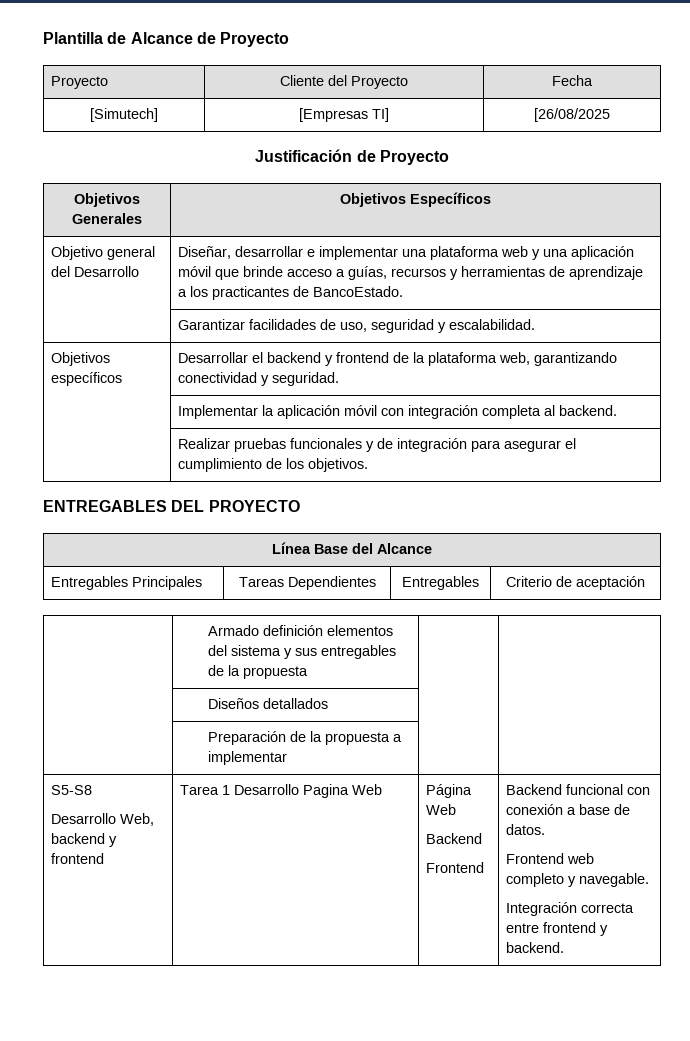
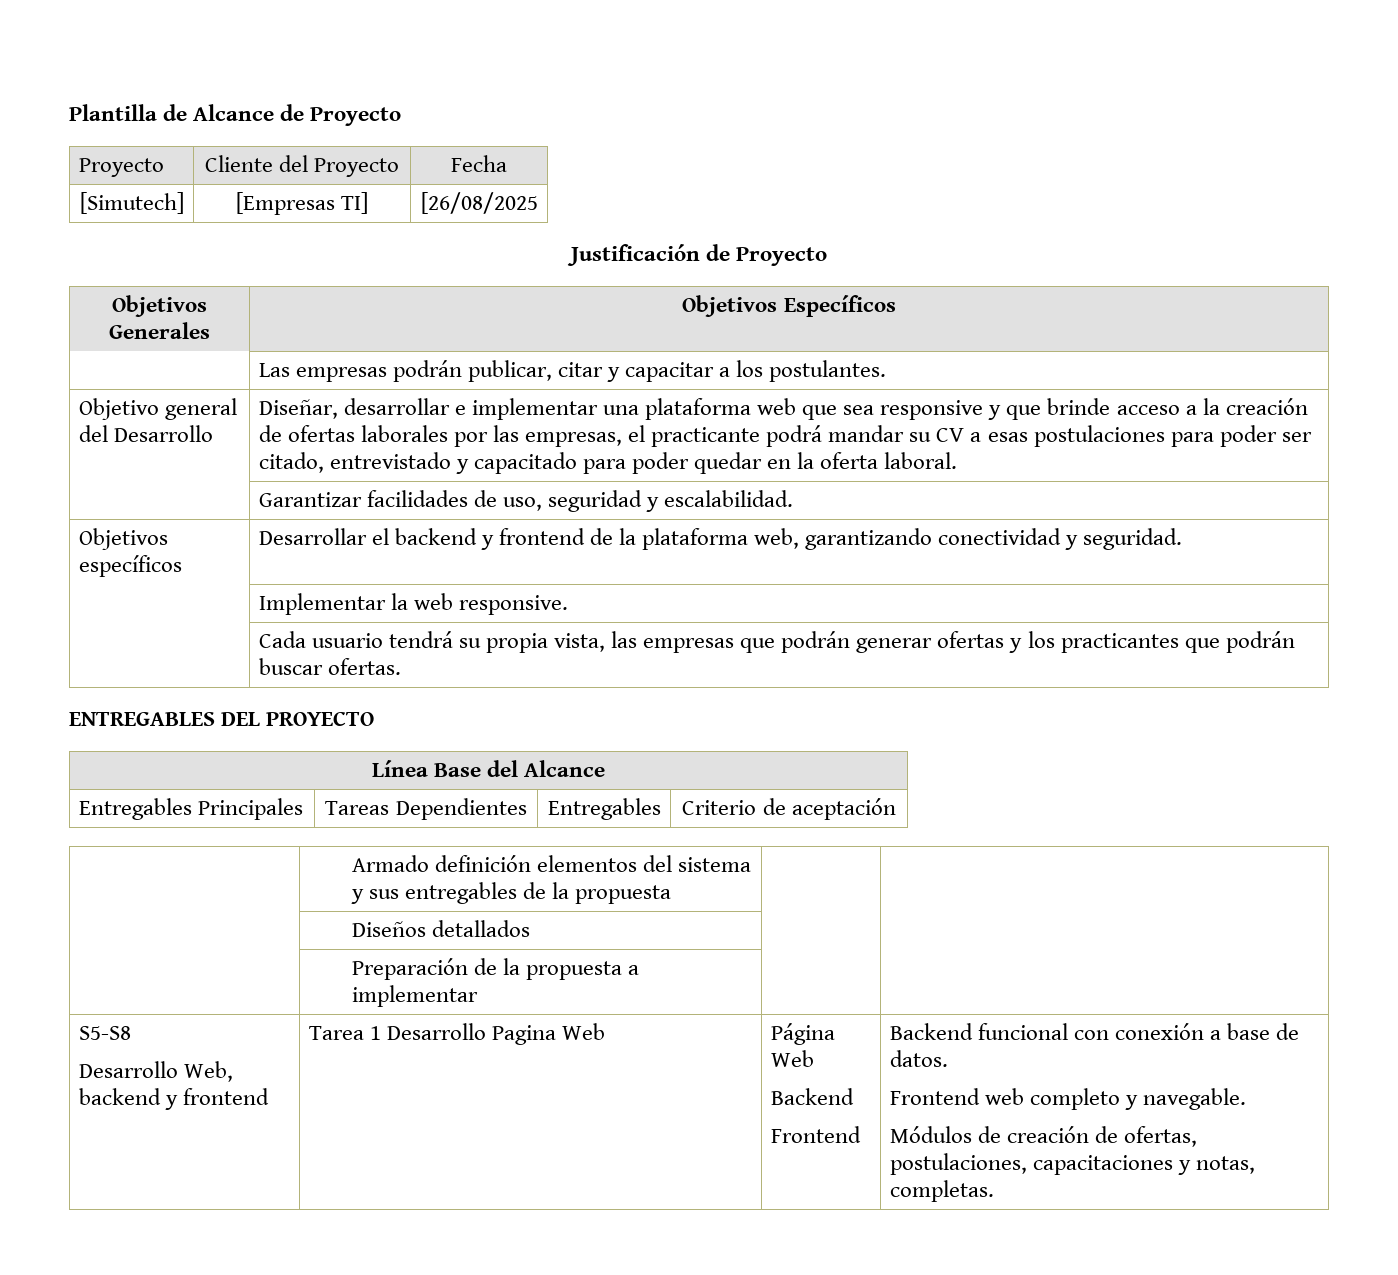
(492, 199) none -> [258,360,887,382] // | Las empresas podrán publicar, citar y capacitar a los postulantes.
[532,246,635,260] [178,266,644,280] [178,286,404,300] y una aplicación móvil que brinde acceso a guías, recursos y herramientas de aprendizaje a los practicantes de BancoEstado. -> [802,398,1308,420] [258,425,1312,447] [258,452,958,474] que sea responsive y que brinde acceso a la creación de ofertas laborales por las empresas, el practicante podrá mandar su CV a esas postulaciones para poder ser citado, entrevistado y capacitado para poder quedar en la oferta laboral.
[277,405,618,419] [178,438,577,452] [178,458,369,472] aplicación móvil con integración completa al backend. // | Realizar pruebas funcionales y de integración para asegurar el cumplimiento de los objetivos. -> [413,593,568,615] [258,631,1295,653] [258,658,401,675] web responsive. // | Cada usuario tendrá su propia vista, las empresas que podrán generar ofertas y los practicantes que podrán buscar ofertas.
[506,902,635,916] [506,922,609,936] [506,942,565,953] Integración correcta entre frontend y backend. -> [889,1126,1197,1147] [889,1153,1255,1175] [889,1180,994,1202] Módulos de creación de ofertas, postulaciones, capacitaciones y notas, completas.

